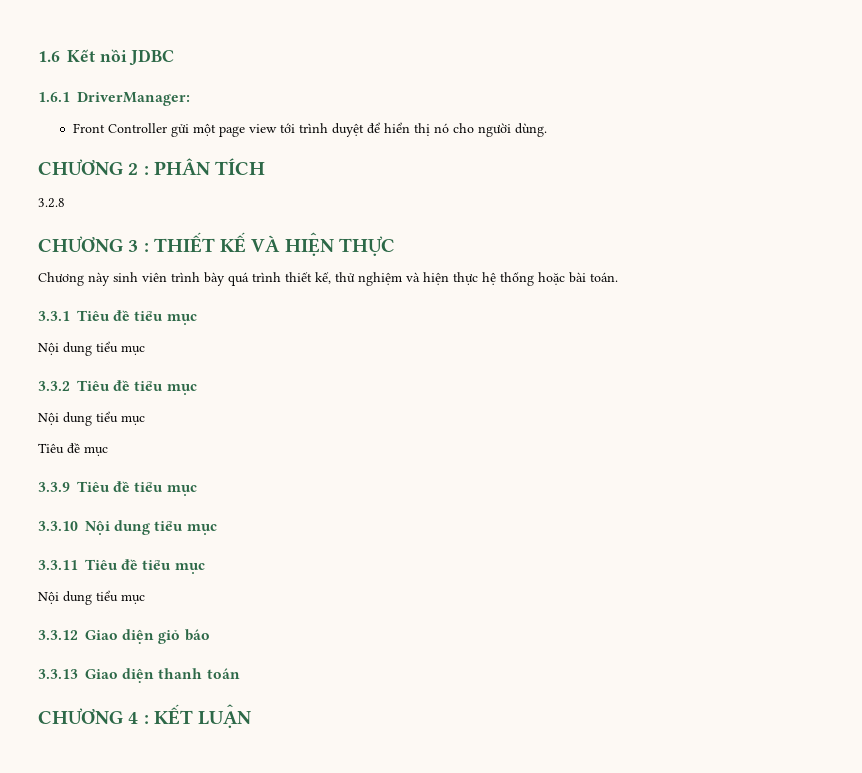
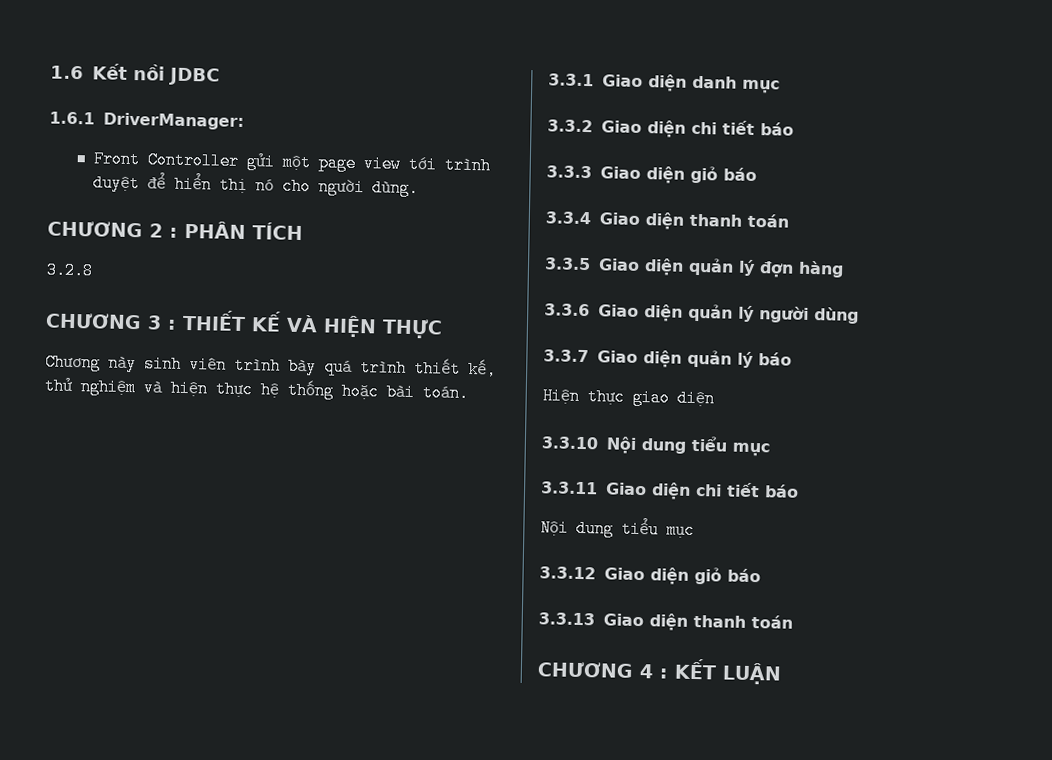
[77,310,197,325] [38,341,145,356] [38,380,197,395] [38,411,145,426] [38,443,108,456] [38,481,197,496] Tiêu đề tiểu mục // Nội dung tiểu mục // 3.3.2 Tiêu đề tiểu mục // Nội dung tiểu mục // Tiêu đề mục // 3.3.9 Tiêu đề tiểu mục -> [602,74,780,94] [547,119,794,138] [546,165,757,184] [545,211,789,230] [544,257,844,278] [544,303,859,324] [543,349,792,369] [542,387,715,408] Giao diện danh mục // 3.3.2 Giao diện chi tiết báo // 3.3.3 Giao diện giỏ báo // 3.3.4 Giao diện thanh toán // 3.3.5 Giao diện quản lý đợn hàng // 3.3.6 Giao diện quản lý người dùng // 3.3.7 Giao diện quản lý báo // Hiện thực giao diện
[85,559,205,574] Tiêu đề tiểu mục -> [605,482,799,500] Giao diện chi tiết báo

